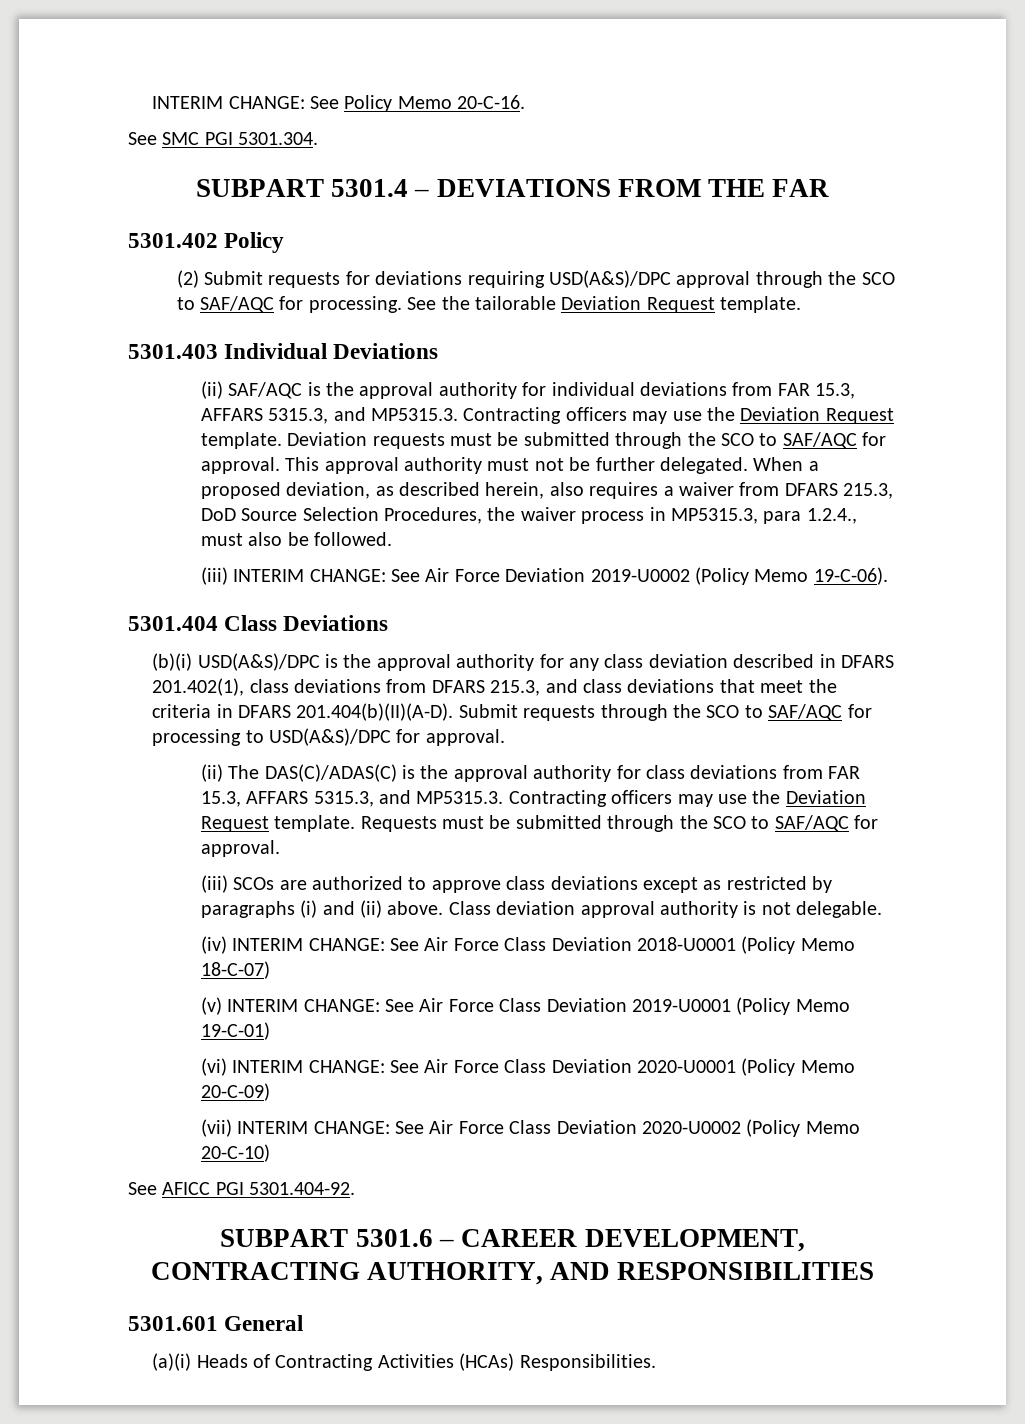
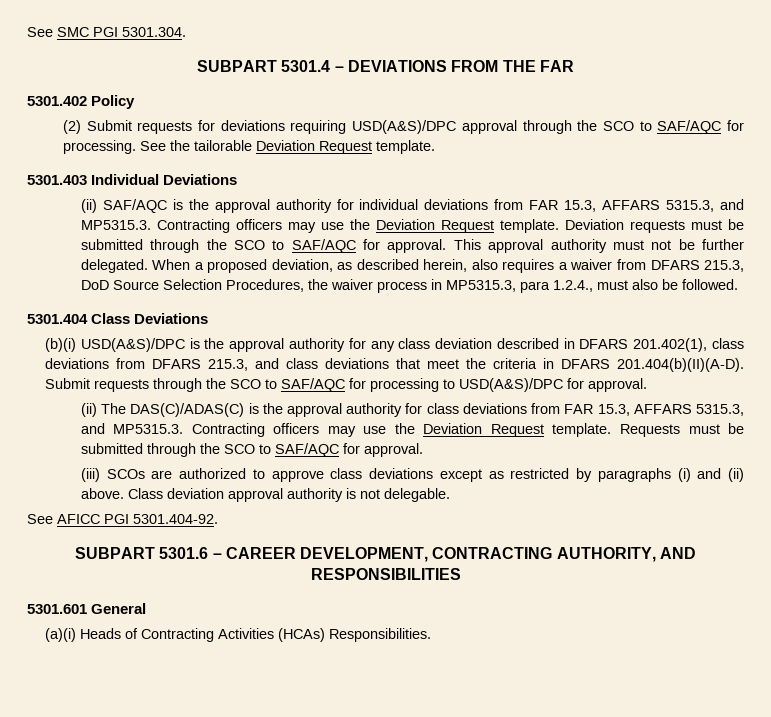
[152,95,526,112] INTERIM CHANGE: See Policy Memo 20-C-16. // -> (27, 32) none
[200,567,888,585] // (iii) INTERIM CHANGE: See Air Force Deviation 2019-U0002 (Policy Memo 19-C-06). -> (738, 284) none
[200,936,855,954] [200,961,270,979] [200,997,850,1015] [200,1022,270,1040] [200,1058,855,1076] [200,1083,270,1101] [200,1119,860,1137] [200,1144,270,1162] // (iv) INTERIM CHANGE: See Air Force Class Deviation 2018-U0001 (Policy Memo 18-C-07) // (v) INTERIM CHANGE: See Air Force Class Deviation 2019-U0001 (Policy Memo 19-C-01) // (vi) INTERIM CHANGE: See Air Force Class Deviation 2020-U0001 (Policy Memo 20-C-09) // (vii) INTERIM CHANGE: See Air Force Class Deviation 2020-U0002 (Policy Memo 20-C-10) -> (450, 495) none

